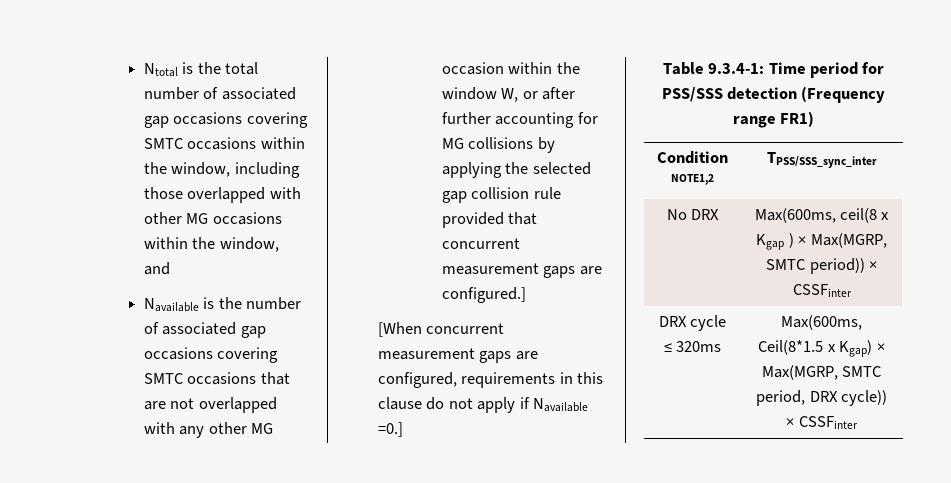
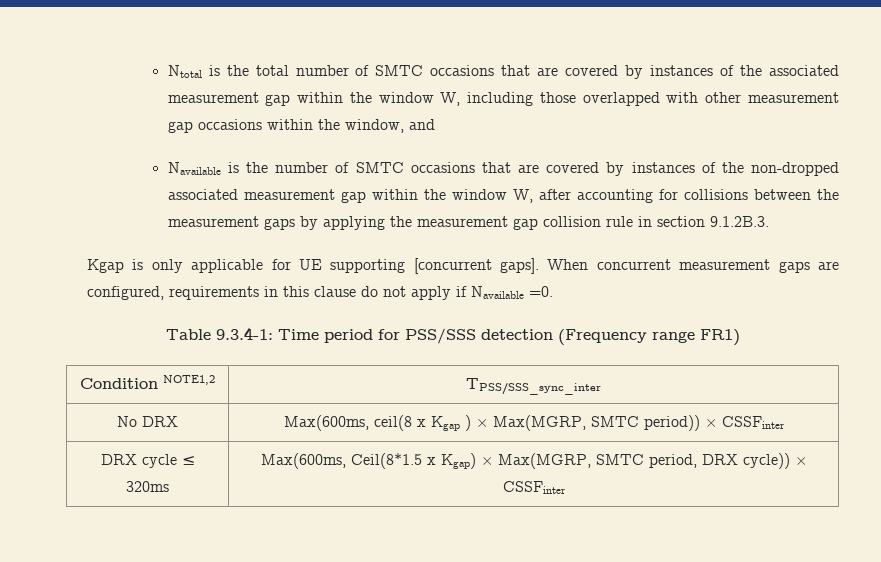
[221,87,296,100] [143,112,308,128] [143,137,305,150] [143,162,231,177] associated gap occasions covering SMTC occasions within the window, -> [375,65,839,79] [167,92,461,106] SMTC occasions that are covered by instances of the associated measurement gap within the window W,
[186,213,209,224] MG -> [748,92,840,103] [167,121,193,133] measurement gap
[162,322,266,338] [143,347,279,363] [143,372,290,385] [143,397,277,413] [143,422,274,438] [441,62,580,75] [441,87,576,102] [441,112,598,128] [441,137,534,149] associated gap occasions covering SMTC occasions that are not overlapped with any other MG occasion within the window W, or after further accounting for MG collisions -> [355,162,839,176] [167,189,840,203] [167,216,295,230] SMTC occasions that are covered by instances of the non-dropped associated measurement gap within the window W, after accounting for collisions between the measurement gaps
[532,162,591,175] selected -> [416,216,508,227] measurement
[441,212,538,228] [441,238,520,249] [441,263,602,278] [441,287,526,303] [377,322,422,337] provided that concurrent measurement gaps are configured.] // [When -> [637,216,769,227] [87,258,589,274] in section 9.1.2B.3. // Kgap is only applicable for UE supporting [concurrent gaps]. When
[377,422,403,437] =0.] -> [529,286,554,297] =0.

